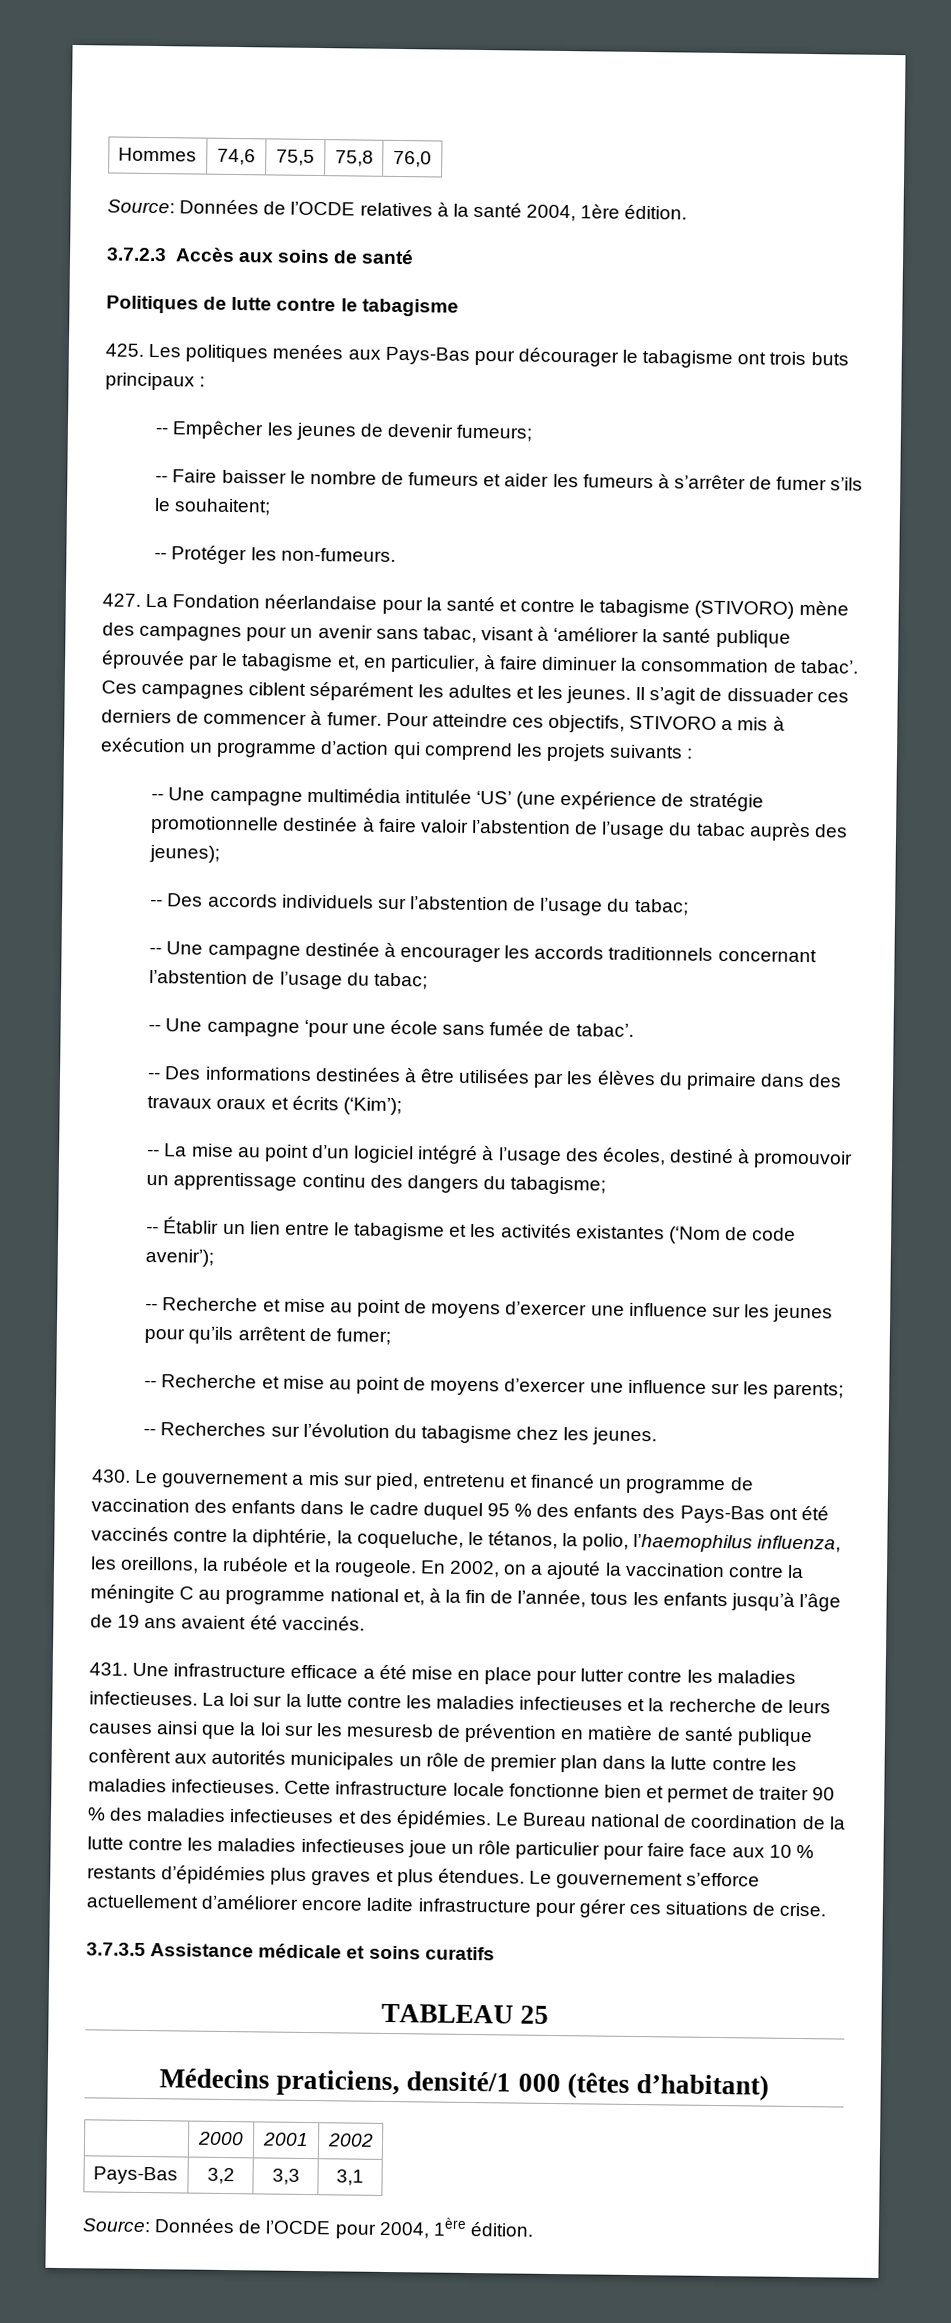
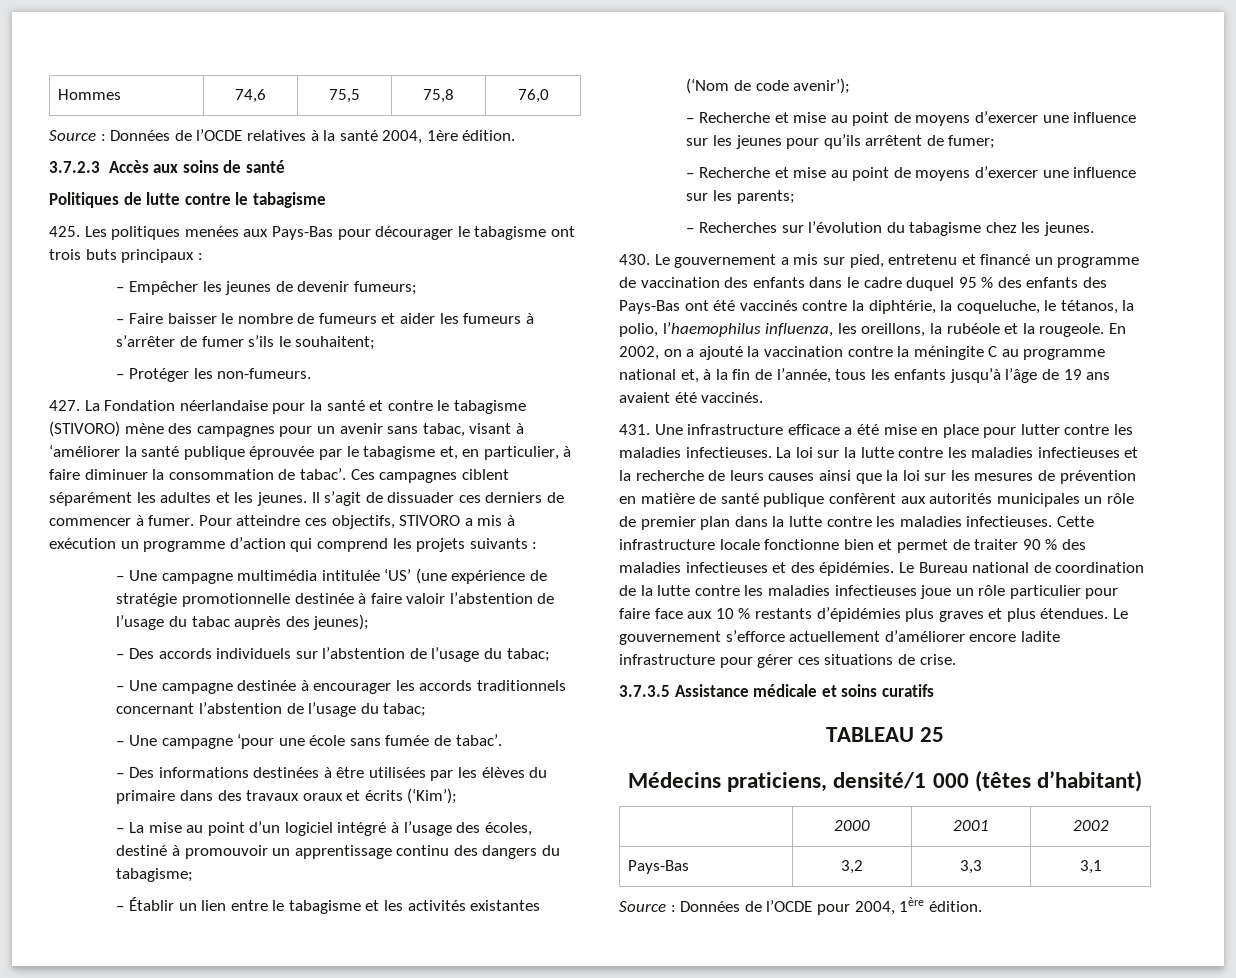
[107,199,175,214] Source: -> [49,130,106,141] Source :
[155,427,169,435] -- -> [116,287,125,292] –
[155,475,169,483] -- -> [116,319,125,324] –
[154,552,168,560] -- -> [116,374,125,379] –
[151,793,165,801] -- -> [116,576,125,581] –
[150,899,164,907] -- -> [116,654,125,659] –
[149,947,163,955] -- -> [116,686,125,691] –
[148,1023,162,1032] -- -> [116,741,125,746] –
[147,1071,162,1080] -- -> [116,773,125,778] –
[147,1148,161,1157] -- -> [116,828,125,833] –
[146,1225,160,1234] -- -> [116,906,125,911] –
[145,1302,159,1311] -- -> [686,118,695,123] –
[144,1379,158,1388] -- -> [686,173,695,178] –
[143,1427,157,1436] -- -> [686,228,695,233] –
[345,1723,434,1738] mesuresb -> [974,473,1034,481] mesures
[82,2218,151,2233] Source: -> [619,901,676,912] Source :

